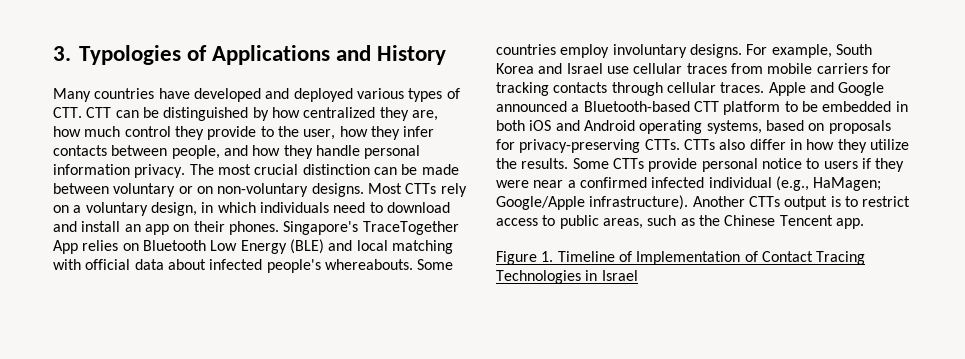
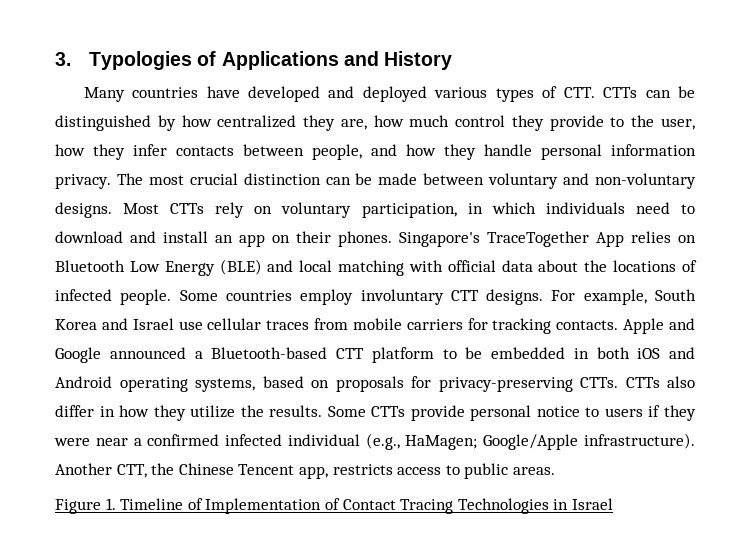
[86,107,112,118] CTT -> [603,87,638,98] CTTs
[178,186,213,194] or on -> [563,173,590,185] and
[73,202,197,216] a voluntary design, -> [281,202,457,218] voluntary participation,
[209,259,413,273] infected people's whereabouts. -> [584,260,697,272] [55,289,172,305] the locations of infected people.
(687, 51) none -> [450,290,479,301] CTT
[553,82,765,96] contacts through cellular traces. -> [556,320,619,330] contacts.
[748,196,911,210] [496,215,864,229] CTTs output is to restrict access to public areas, such as the Chinese Tencent app. -> [116,463,555,479] CTT, the Chinese Tencent app, restricts access to public areas.

